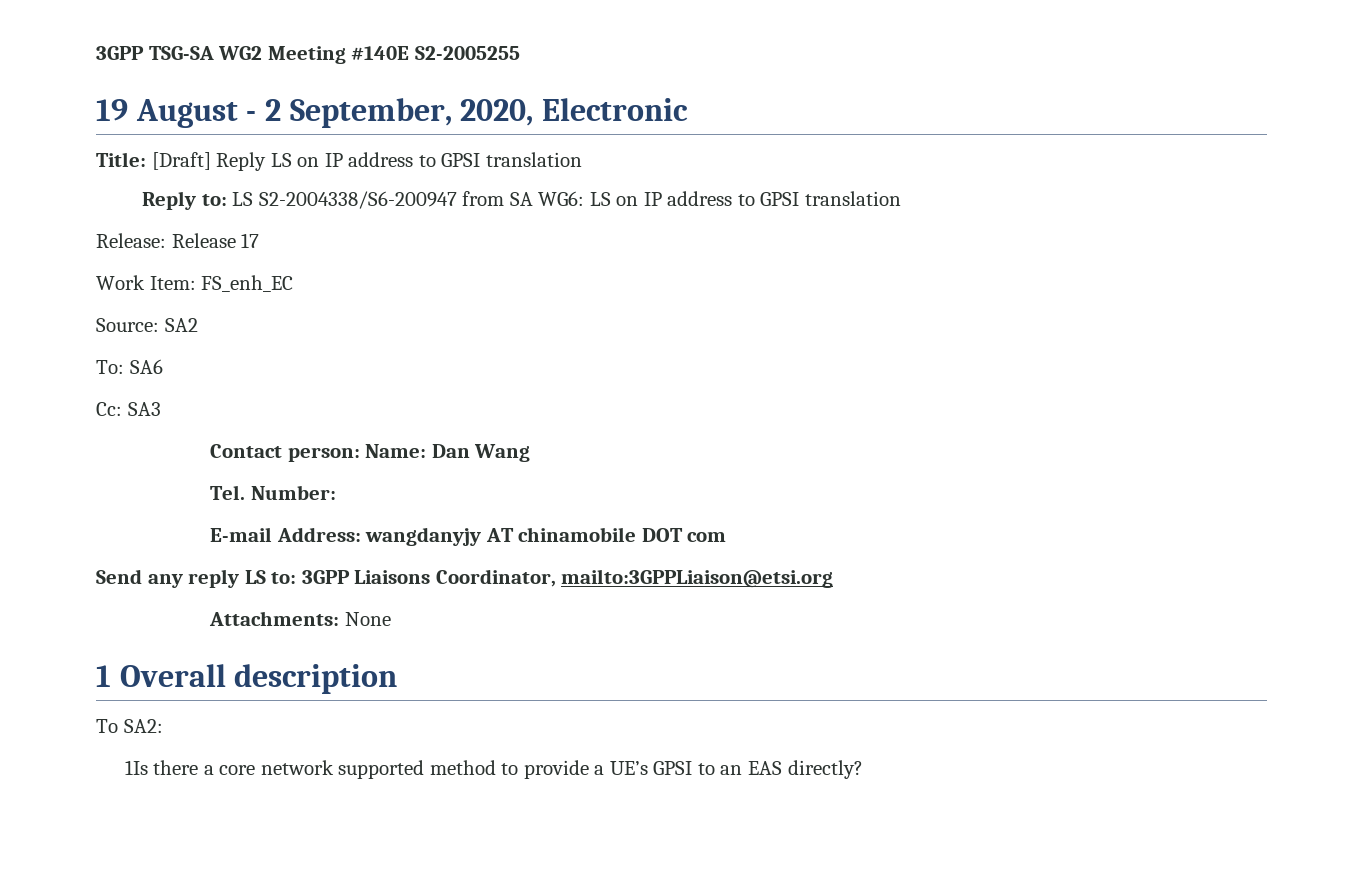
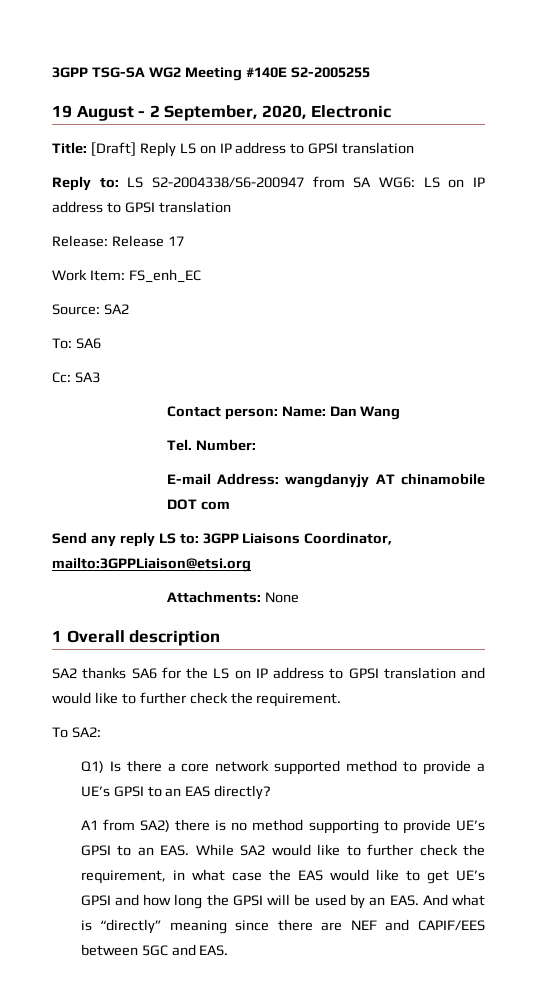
(398, 679) none -> [52,667,485,679] [52,692,342,707] // SA2 thanks SA6 for the LS on IP address to GPSI translation and would like to further check the requirement.
[124,760,148,775] 1Is -> [80,761,121,773] Q1) Is
(863, 769) none -> [80,819,485,834] [80,844,486,856] [80,869,485,884] [80,894,486,909] [80,919,485,934] [80,944,229,956] // A1 from SA2) there is no method supporting to provide UE’s GPSI to an EAS. While SA2 would like to further check the requirement, in what case the EAS would like to get UE’s GPSI and how long the GPSI will be used by an EAS. And what is “directly” meaning since there are NEF and CAPIF/EES between 5GC and EAS.

